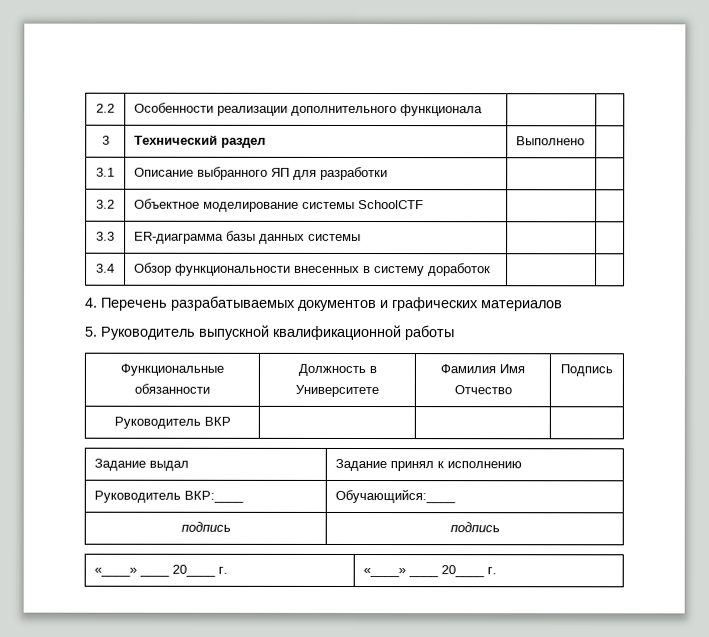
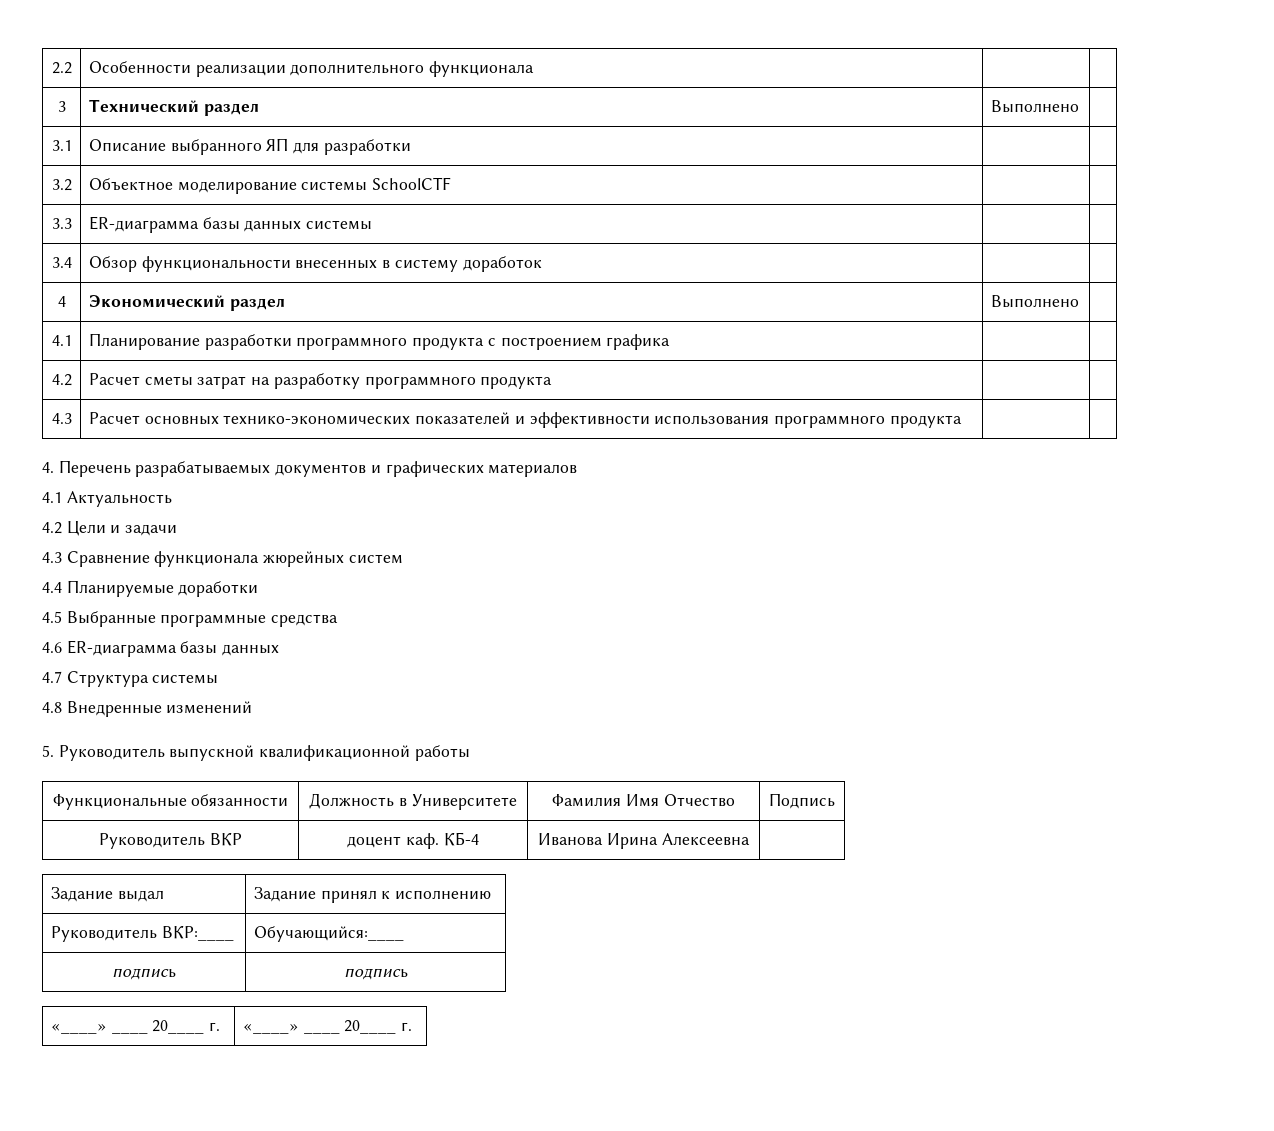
(491, 270) none -> [57,296,66,307] [88,295,285,311] [990,295,1079,308] [51,335,72,346] [88,333,671,350] [51,374,72,386] [88,373,553,389] [51,413,72,424] [88,412,962,428] // 4 | Экономический раздел | Выполнено | // 4.1 | Планирование разработки программного продукта с построением графика | | // 4.2 | Расчет сметы затрат на разработку программного продукта | | // 4.3 | Расчет основных технико-экономических показателей и эффективности использования программного продукта | |
(563, 306) none -> [42,491,172,507] [42,521,178,536] [42,551,403,567] [42,580,259,597] [42,611,339,627] [42,640,280,657] [42,671,219,687] [42,701,253,717] // 4.1 Актуальность // 4.2 Цели и задачи // 4.3 Сравнение функционала жюрейных систем // 4.4 Планируемые доработки // 4.5 Выбранные программные средства // 4.6 ER-диаграмма базы данных // 4.7 Структура системы // 4.8 Внедренные изменений
(231, 421) | -> [347,832,479,849] [538,833,750,849] доцент каф. КБ-4 | Иванова Ирина Алексеевна

